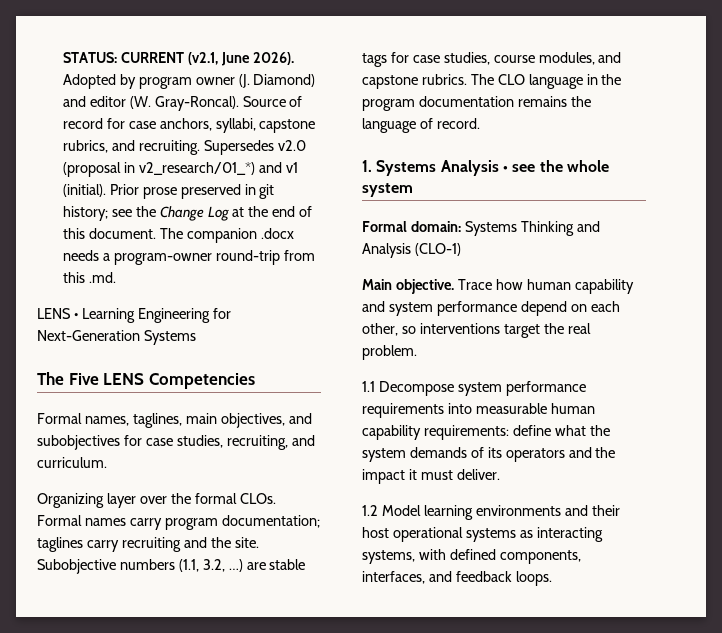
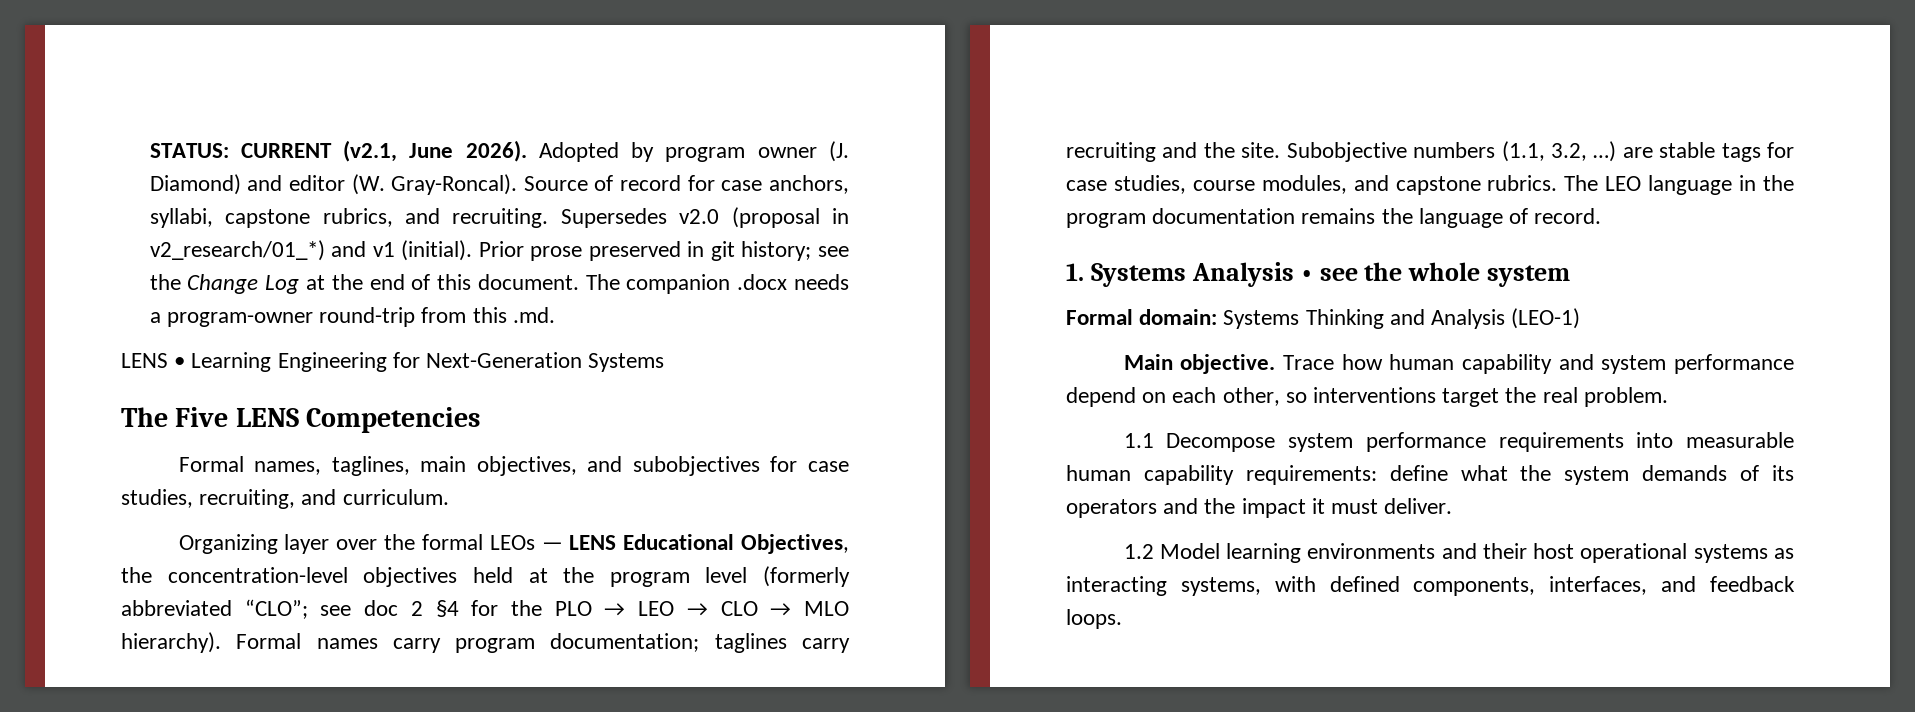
[239,493,276,504] CLOs. -> [489,534,849,554] [121,566,850,587] [121,599,849,619] [121,632,221,653] LEOs — LENS Educational Objectives, the concentration-level objectives held at the program level (formerly abbreviated “CLO”; see doc 2 §4 for the PLO → LEO → CLO → MLO hierarchy).
[497,74,525,85] CLO -> [1605,176,1642,191] LEO
[414,243,461,256] (CLO-1) -> [1511,308,1581,329] (LEO-1)

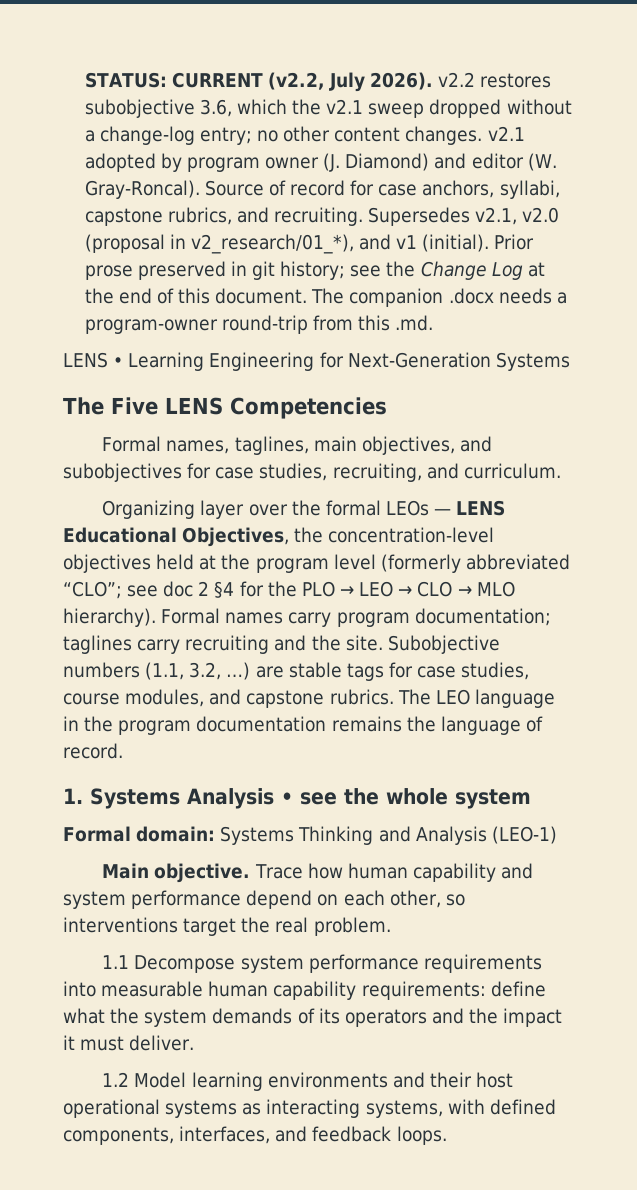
[343,140,619,162] (v2.1, June 2026). Adopted -> [267,72,552,92] [84,99,572,118] [84,126,525,145] [84,153,156,172] (v2.2, July 2026). v2.2 restores subobjective 3.6, which the v2.1 sweep dropped without a change-log entry; no other content changes. v2.1 adopted
(667, 218) none -> [475,207,518,225] v2.1,
[149,240,325,261] v2_research/01_*) -> [190,234,354,254] v2_research/01_*),

